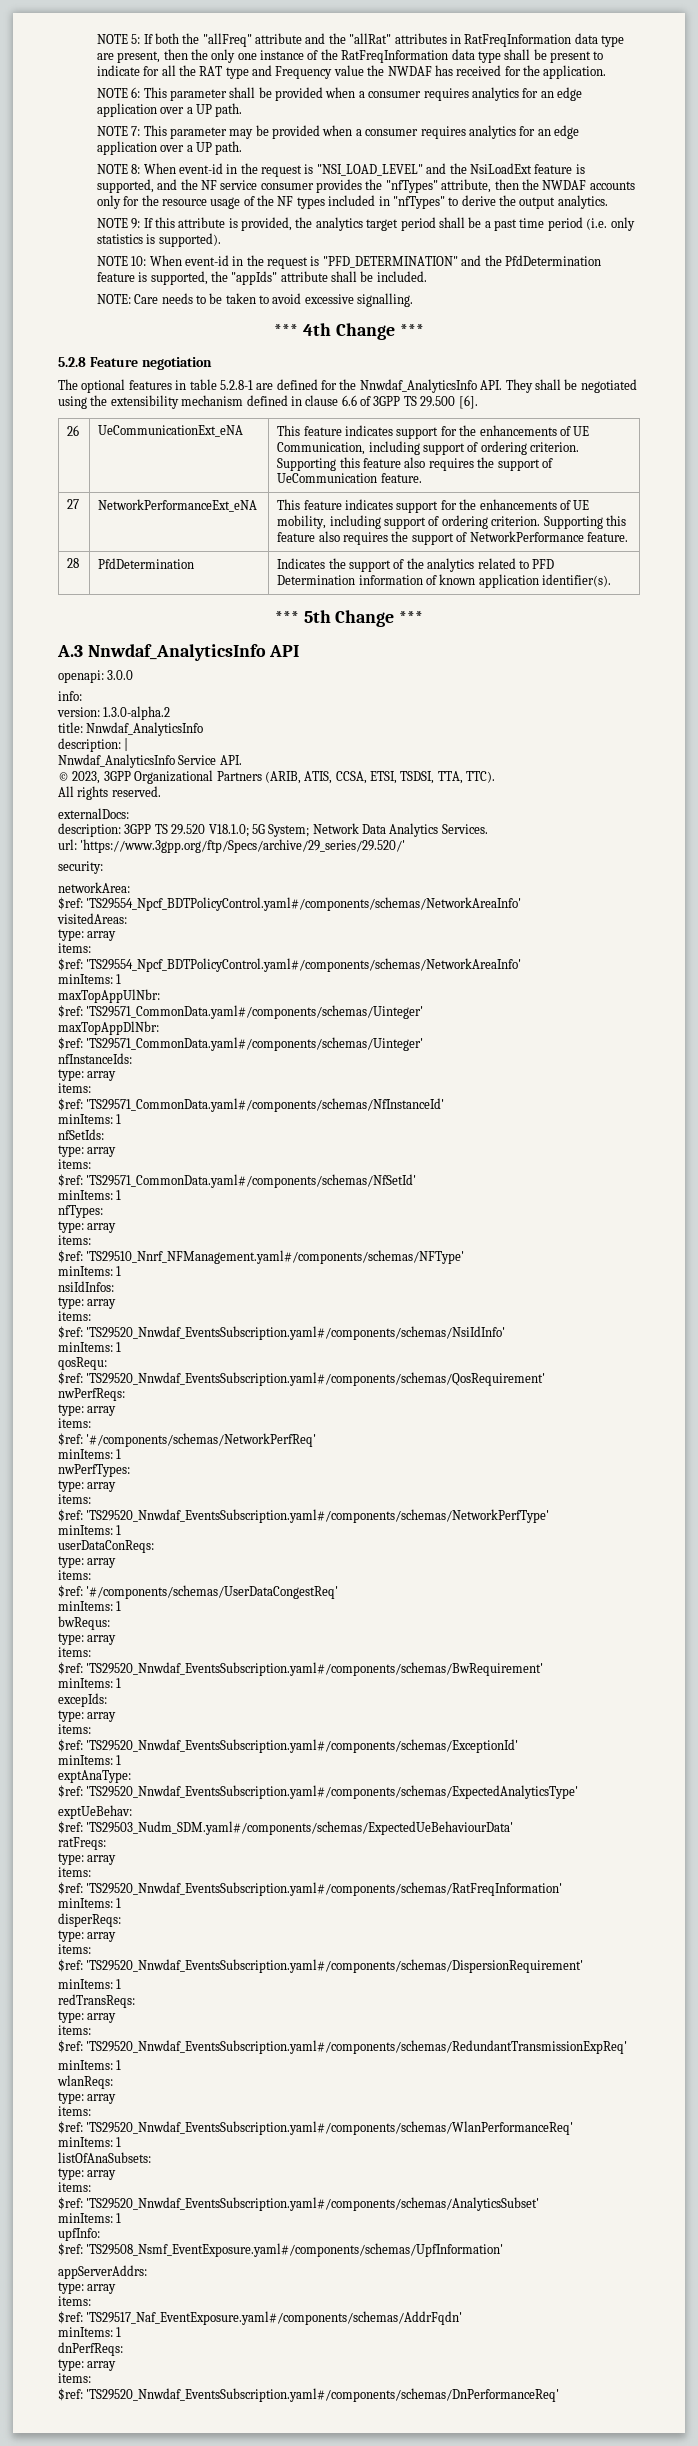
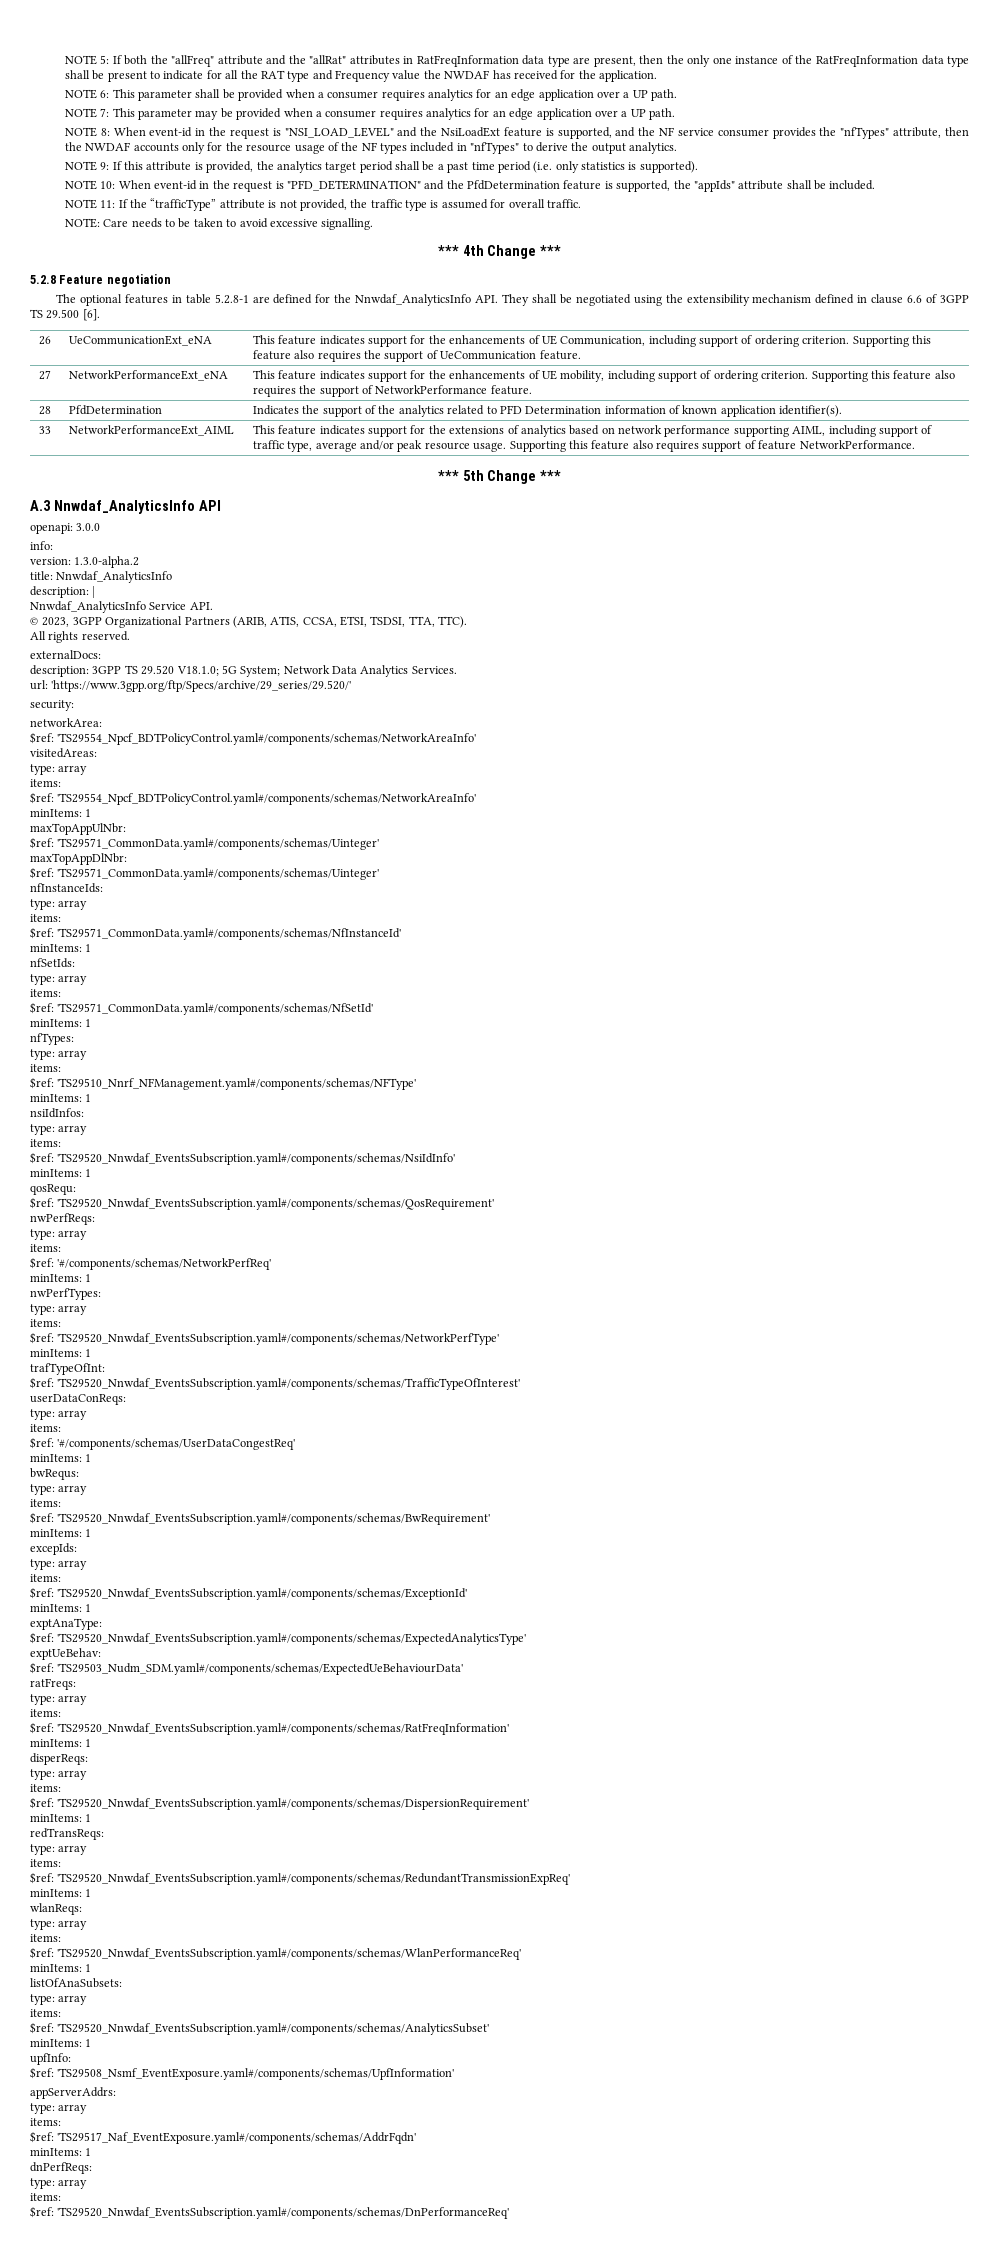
(427, 276) none -> [64,198,581,211] // NOTE 11: If the “trafficType” attribute is not provided, the traffic type is assumed for overall traffic.
(612, 580) none -> [38,426,51,434] [68,425,234,436] [252,425,933,437] [252,440,915,452] // 33 | NetworkPerformanceExt_AIML | This feature indicates support for the extensions of analytics based on network performance supporting AIML, including support of traffic type, average and/or peak resource usage. Supporting this feature also requires support of feature NetworkPerformance.
(122, 1530) none -> [30,1363,105,1375] [30,1377,521,1390] // trafTypeOfInt: // $ref: 'TS29520_Nnwdaf_EventsSubscription.yaml#/components/schemas/TrafficTypeOfInterest'

